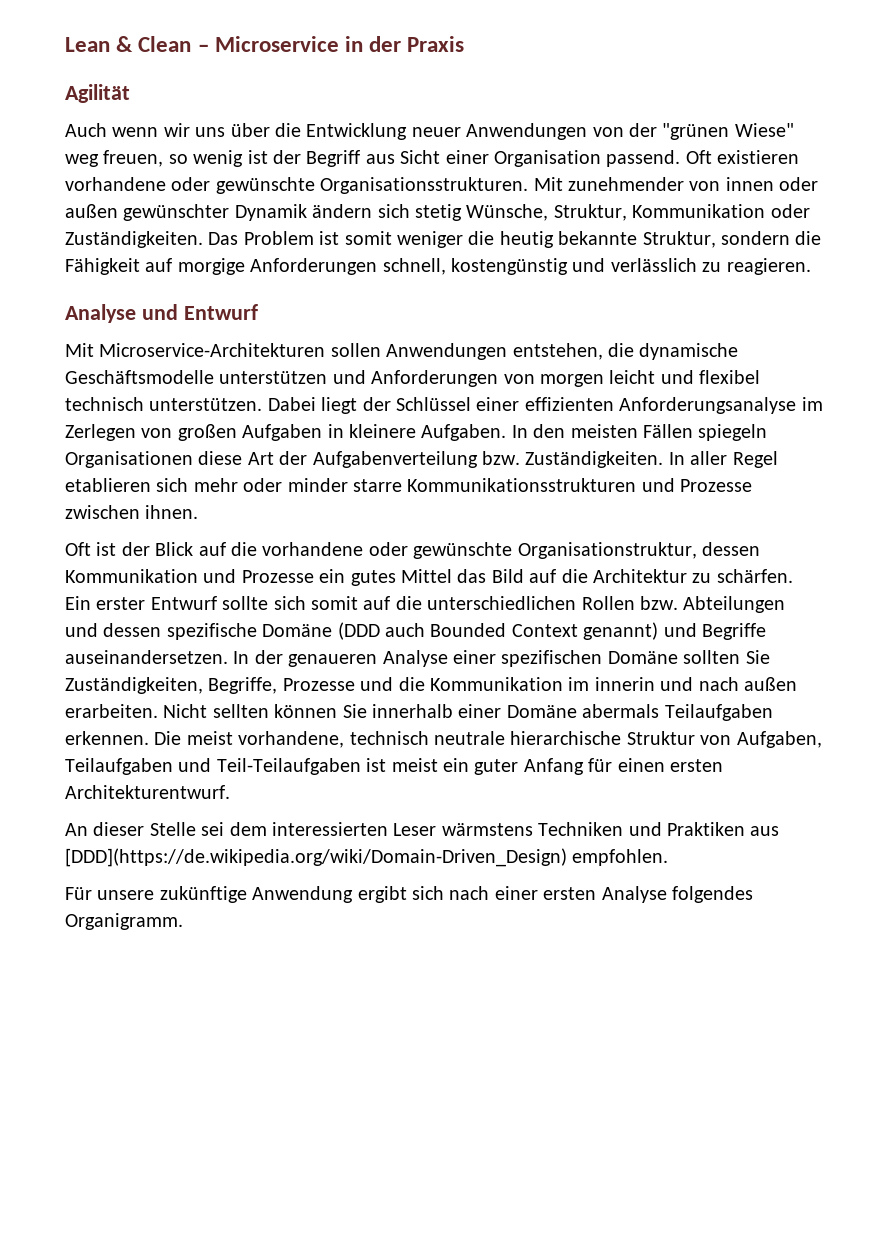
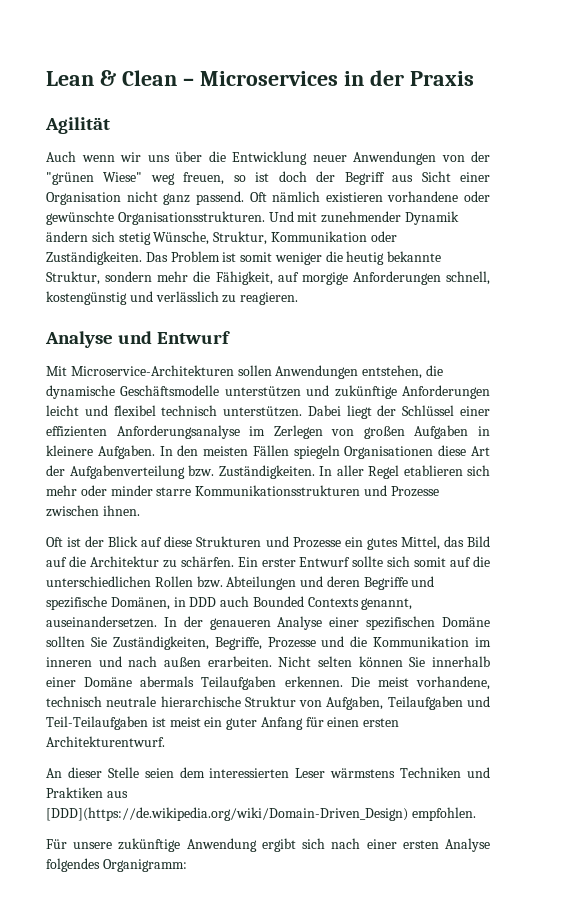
[214,36,339,52] Microservice -> [199,71,338,86] Microservices
[193,150,268,167] wenig ist -> [255,171,307,182] ist doch
(601, 158) none -> [126,191,191,205] nicht ganz
(712, 157) none -> [272,191,321,202] nämlich
[533,177,819,191] [65,204,230,221] Mit zunehmender von innen oder außen gewünschter -> [268,211,402,223] Und mit zunehmender
[795,231,822,245] [65,258,140,275] die Fähigkeit -> [157,271,273,285] mehr die Fähigkeit,
[371,370,604,387] Anforderungen von morgen -> [334,385,490,399] zukünftige Anforderungen
[231,542,760,559] [65,569,198,583] die vorhandene oder gewünschte Organisationstruktur, dessen Kommunikation -> [164,536,262,547] diese Strukturen
[401,569,452,583] Mittel -> [400,536,440,550] Mittel,
[103,622,766,640] dessen spezifische Domäne (DDD auch Bounded Context genannt) und Begriffe -> [326,576,435,590] [46,596,413,610] deren Begriffe und spezifische Domänen, in DDD auch Bounded Contexts genannt,
[594,677,655,691] innerin -> [46,657,92,667] inneren
[212,704,269,718] sellten -> [318,656,352,667] selten
[201,822,225,836] sei -> [144,768,174,778] seien
[65,913,183,930] Organigramm. -> [102,859,187,872] Organigramm:

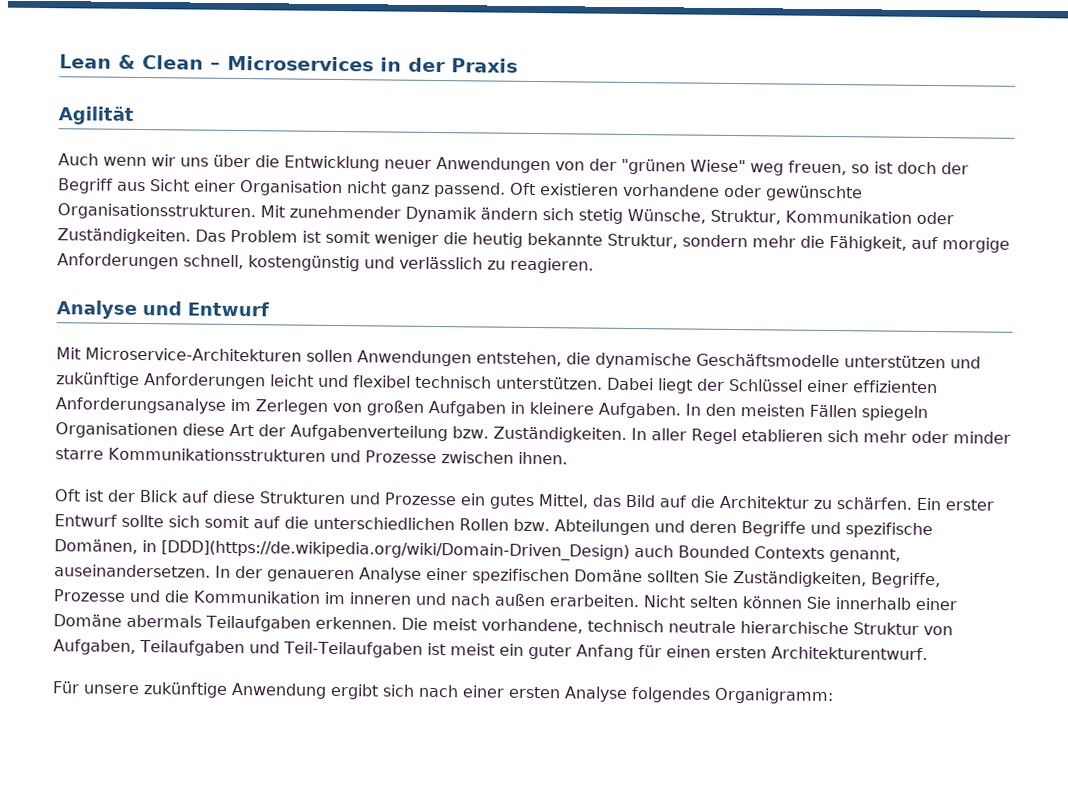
[272,191,321,202] nämlich -> (536, 189) none
[268,211,318,222] Und mit -> [260,205,285,218] Mit
[189,597,217,607] DDD -> [161,540,630,561] [DDD](https://de.wikipedia.org/wiki/Domain-Driven_Design)
[46,767,491,778] [46,787,128,798] [46,807,476,821] // An dieser Stelle seien dem interessierten Leser wärmstens Techniken und Praktiken aus [DDD](https://de.wikipedia.org/wiki/Domain-Driven_Design) empfohlen. -> (928, 653) none

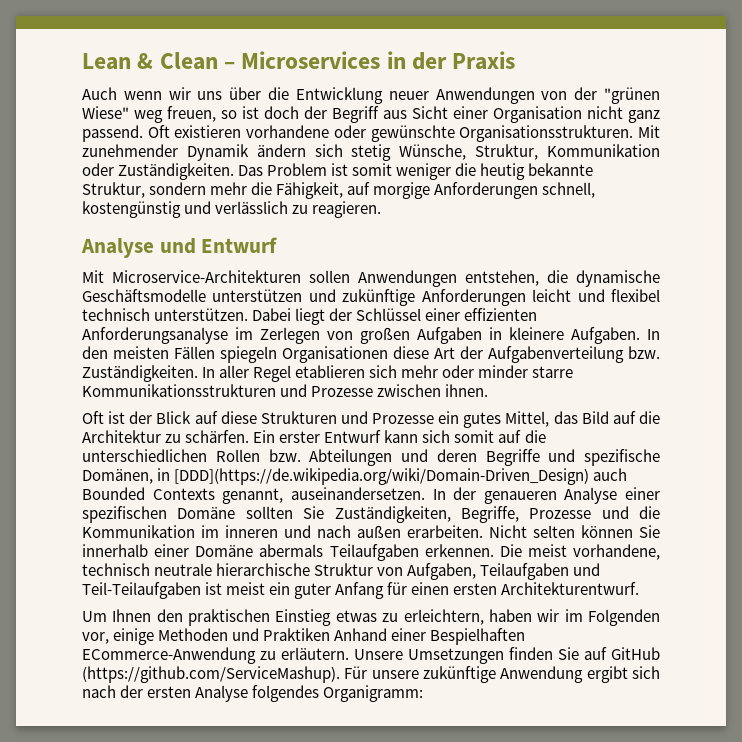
[58,106,134,125] // Agilität -> (516, 60) none
[121,514,164,528] sollte -> [384,430,419,443] kann
(928, 653) none -> [82,609,661,626] [82,628,526,645] [82,647,660,664] [82,666,340,683] Um Ihnen den praktischen Einstieg etwas zu erleichtern, haben wir im Folgenden vor, einige Methoden und Praktiken Anhand einer Bespielhaften ECommerce-Anwendung zu erläutern. Unsere Umsetzungen finden Sie auf GitHub (https://github.com/ServiceMashup).
[461,685,505,698] einer -> [120,685,144,698] der

